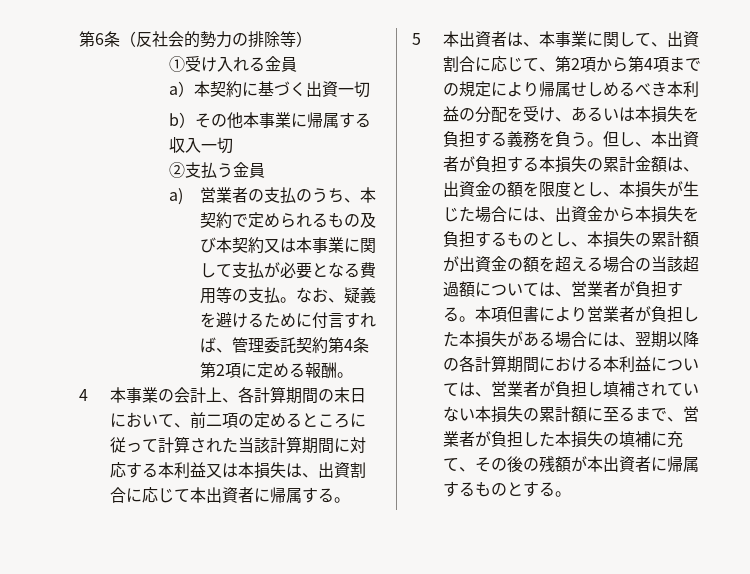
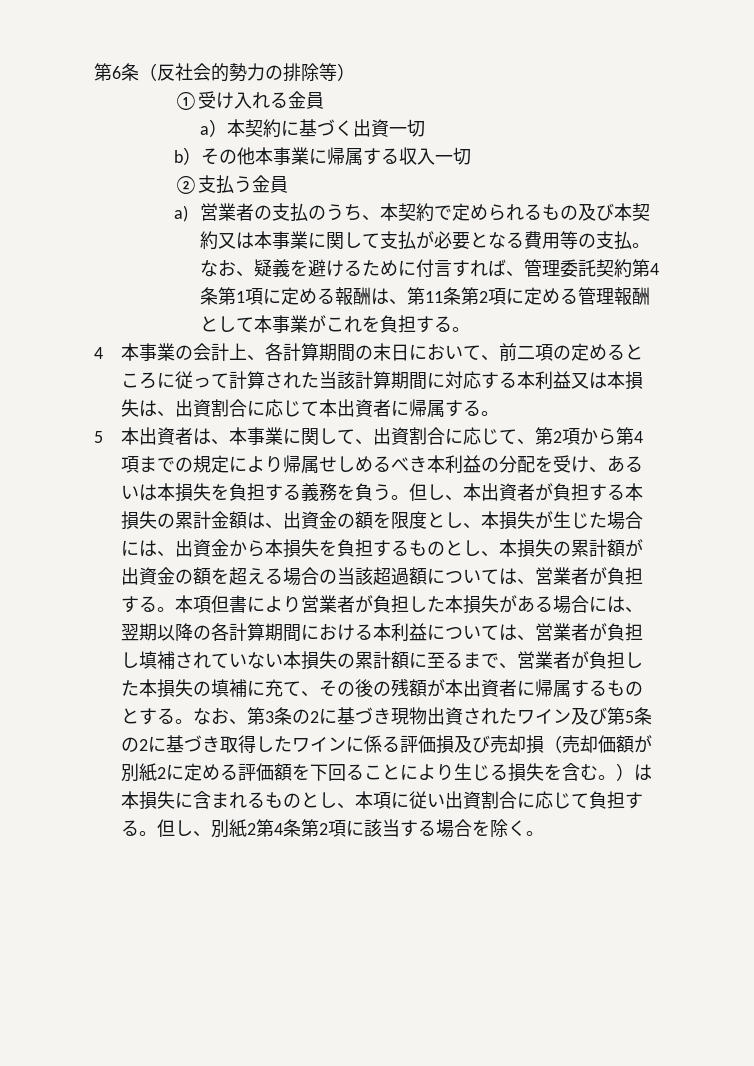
[216,364,226,376] 2 -> [236,291,246,303] 1
(338, 370) none -> [371,287,651,305] [200,315,453,333] は、第11条第2項に定める管理報酬として本事業がこれを負担する
(572, 494) none -> [192,707,652,725] [120,735,652,754] [120,763,652,782] [120,791,643,810] [120,819,544,838] なお、第3条の2に基づき現物出資されたワイン及び第5条の2に基づき取得したワインに係る評価損及び売却損（売却価額が別紙2に定める評価額を下回ることにより生じる損失を含む。）は本損失に含まれるものとし、本項に従い出資割合に応じて負担する。但し、別紙2第4条第2項に該当する場合を除く。

